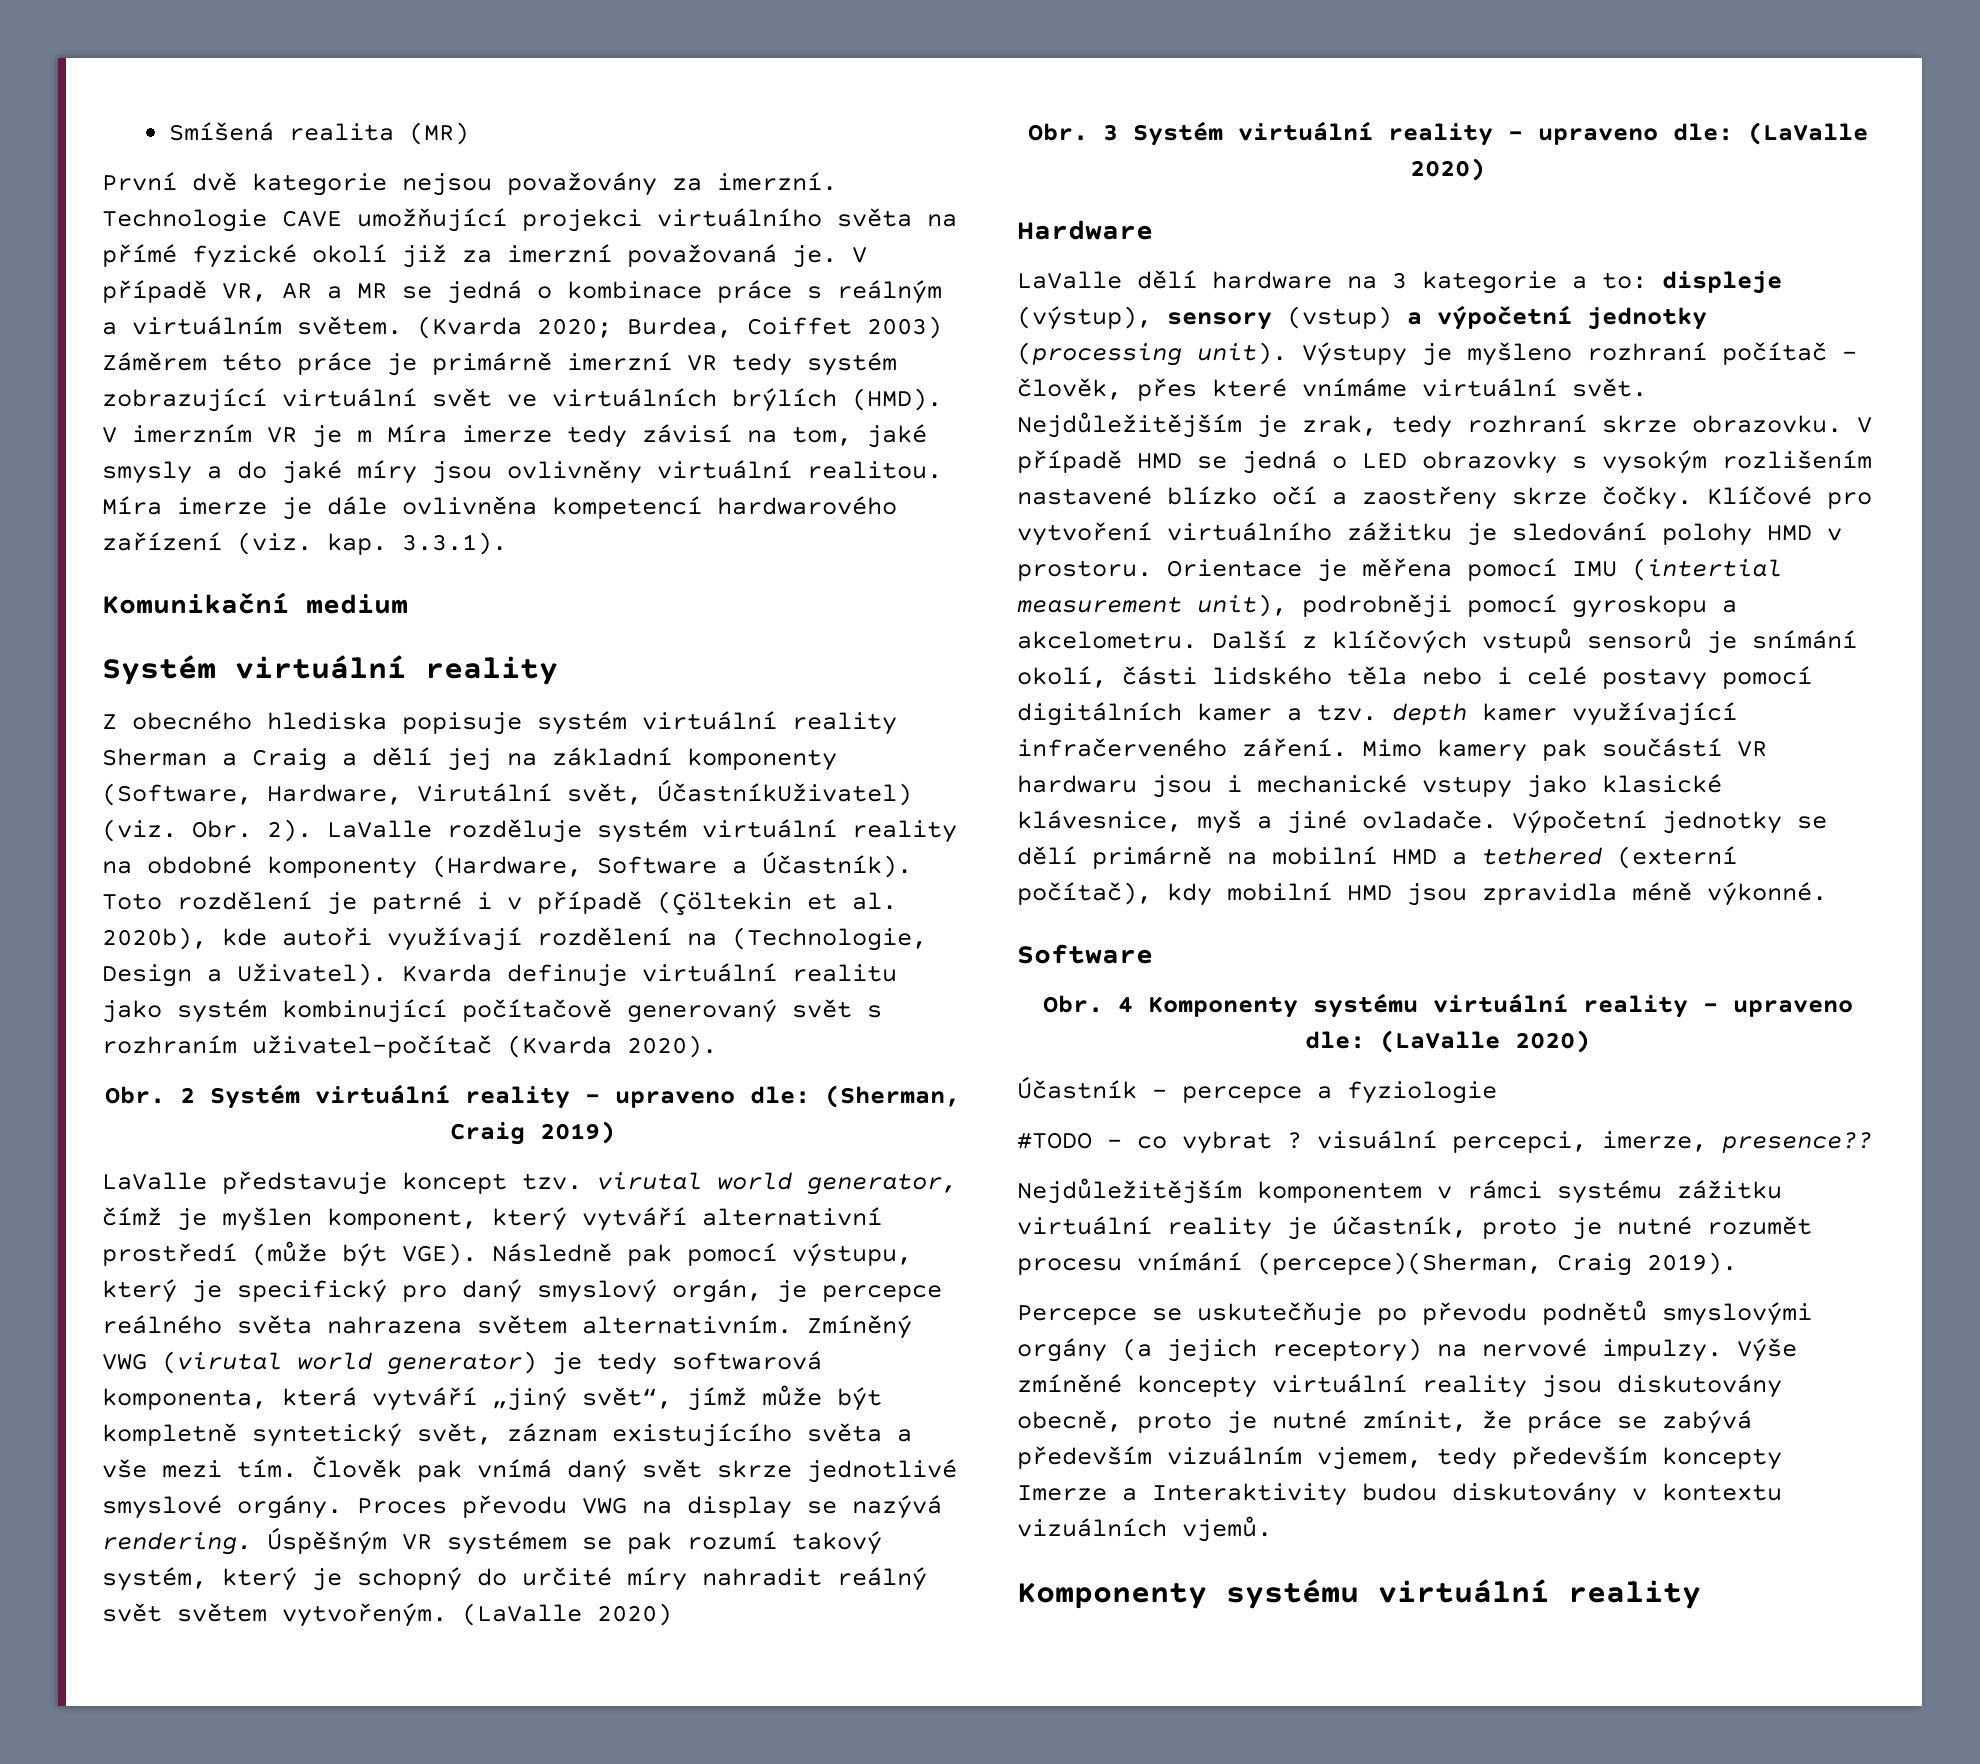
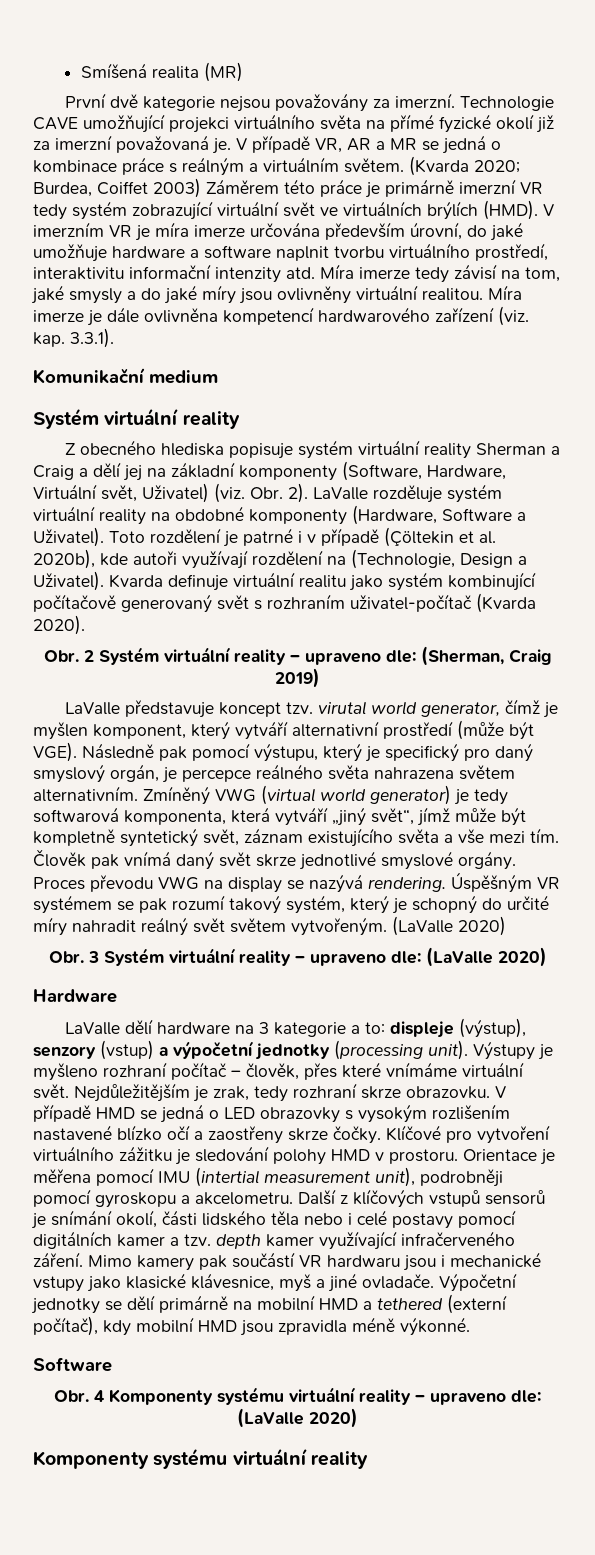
[357,430,372,443] m -> [155,222,523,241] [33,243,548,262] [33,264,315,283] míra imerze určována především úrovní, do jaké umožňuje hardware a software naplnit tvorbu virtuálního prostředí, interaktivitu informační intenzity atd.
[417,779,912,806] Virutální svět, ÚčastníkUživatel) -> [33,483,209,503] Virtuální svět, Uživatel)
[762,851,912,878] Účastník). -> [33,527,104,547] Uživatel).
[162,1351,282,1374] (virutal -> [261,785,315,805] (virtual
[1167,312,1272,330] sensory -> [33,1046,96,1059] senzory
[1017,1076,1497,1104] [1017,1130,1872,1154] [1017,1178,1782,1204] [1017,1216,1812,1240] [1017,1252,1737,1276] [1017,1300,1812,1326] [1017,1338,1797,1362] [1017,1374,1782,1398] [1017,1410,1752,1434] [1017,1446,1782,1470] [1017,1482,1782,1506] [1017,1516,1272,1542] // Účastník – percepce a fyziologie // #TODO – co vybrat ? visuální percepci, imerze, presence?? // Nejdůležitějším komponentem v rámci systému zážitku virtuální reality je účastník, proto je nutné rozumět procesu vnímání (percepce)(Sherman, Craig 2019). // Percepce se uskutečňuje po převodu podnětů smyslovými orgány (a jejich receptory) na nervové impulzy. Výše zmíněné koncepty virtuální reality jsou diskutovány obecně, proto je nutné zmínit, že práce se zabývá především vizuálním vjemem, tedy především koncepty Imerze a Interaktivity budou diskutovány v kontextu vizuálních vjemů. -> (358, 1418) none

